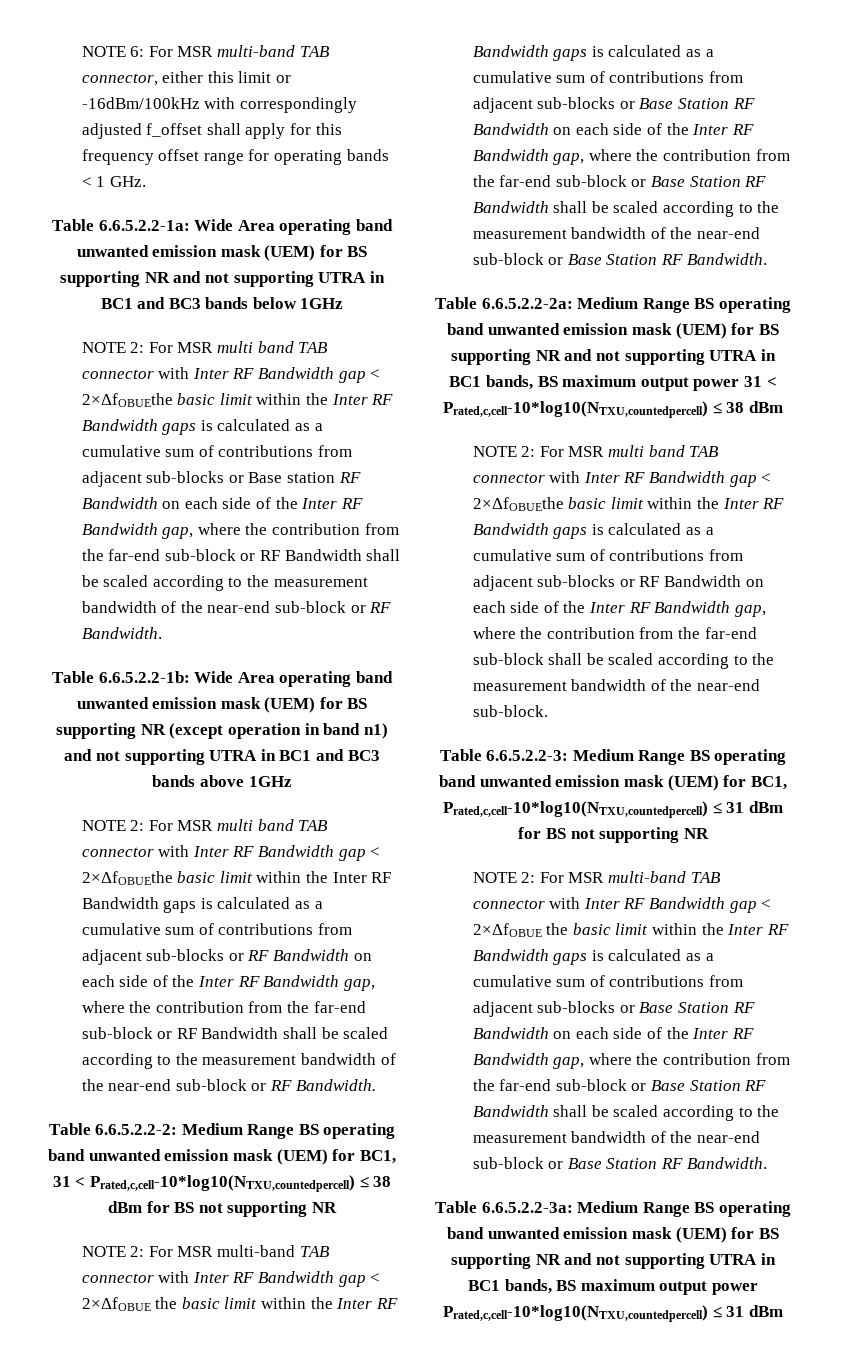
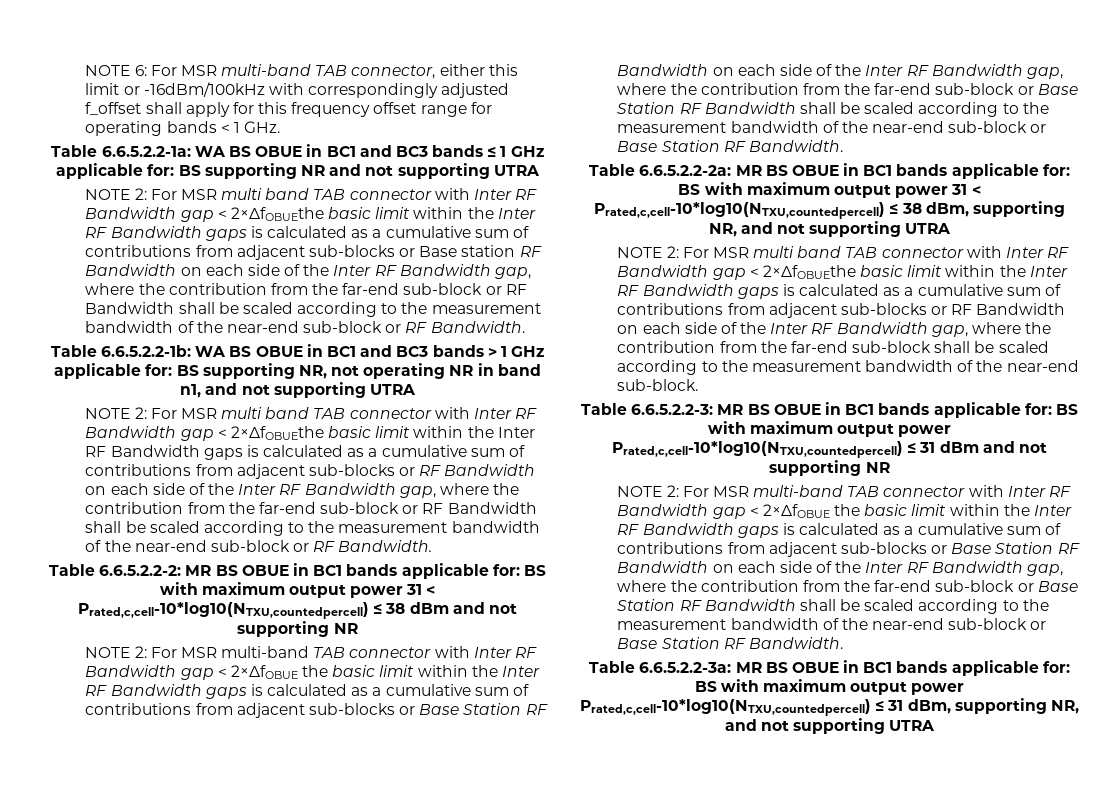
[194,219,393,235] [76,245,368,261] [60,271,385,287] [100,297,344,309] Wide Area operating band unwanted emission mask (UEM) for BS supporting NR and not supporting UTRA in BC1 and BC3 bands below 1GHz -> [194,144,544,157] [56,163,540,179] WA BS OBUE in BC1 and BC3 bands ≤ 1 GHz applicable for: BS supporting NR and not supporting UTRA
[194,671,393,687] [76,697,368,713] [56,723,388,739] [64,749,380,765] [152,775,292,787] Wide Area operating band unwanted emission mask (UEM) for BS supporting NR (except operation in band n1) and not supporting UTRA in BC1 and BC3 bands above 1GHz -> [195,344,545,357] [54,363,541,379] [180,382,416,398] WA BS OBUE in BC1 and BC3 bands > 1 GHz applicable for: BS supporting NR, not operating NR in band n1, and not supporting UTRA
[181,1123,396,1139] [48,1149,396,1165] [52,1175,392,1192] [108,1201,195,1213] Medium Range BS operating band unwanted emission mask (UEM) for BC1, 31 < Prated,c,cell-10*log10(NTXU,countedpercell) ≤ 38 dBm for BS -> [185,563,546,579] [159,582,436,598] [78,602,485,619] MR BS OBUE in BC1 bands applicable for: BS with maximum output power 31 < Prated,c,cell-10*log10(NTXU,countedpercell) ≤ 38 dBm and
[577,297,791,313] [447,323,779,339] [451,349,776,365] [449,375,777,391] [443,401,783,418] Medium Range BS operating band unwanted emission mask (UEM) for BS supporting NR and not supporting UTRA in BC1 bands, BS maximum output power 31 < Prated,c,cell-10*log10(NTXU,countedpercell) ≤ 38 dBm -> [735,163,1070,179] [678,182,981,198] [594,201,1065,219] [708,221,952,237] MR BS OBUE in BC1 bands applicable for: BS with maximum output power 31 < Prated,c,cell-10*log10(NTXU,countedpercell) ≤ 38 dBm, supporting NR, and not supporting UTRA
[572,749,787,765] [439,775,787,791] [443,801,783,818] [518,827,566,839] Medium Range BS operating band unwanted emission mask (UEM) for BC1, Prated,c,cell-10*log10(NTXU,countedpercell) ≤ 31 dBm for BS -> [717,402,1078,418] [707,421,952,437] [612,441,1015,458] MR BS OBUE in BC1 bands applicable for: BS with maximum output power Prated,c,cell-10*log10(NTXU,countedpercell) ≤ 31 dBm and
[577,1201,791,1217] [447,1227,779,1243] [451,1253,776,1269] [468,1279,758,1295] [443,1305,783,1322] Medium Range BS operating band unwanted emission mask (UEM) for BS supporting NR and not supporting UTRA in BC1 bands, BS maximum output power Prated,c,cell-10*log10(NTXU,countedpercell) ≤ 31 dBm -> [735,660,1070,676] [694,679,965,695] [580,698,1079,716] [724,718,936,734] MR BS OBUE in BC1 bands applicable for: BS with maximum output power Prated,c,cell-10*log10(NTXU,countedpercell) ≤ 31 dBm, supporting NR, and not supporting UTRA

